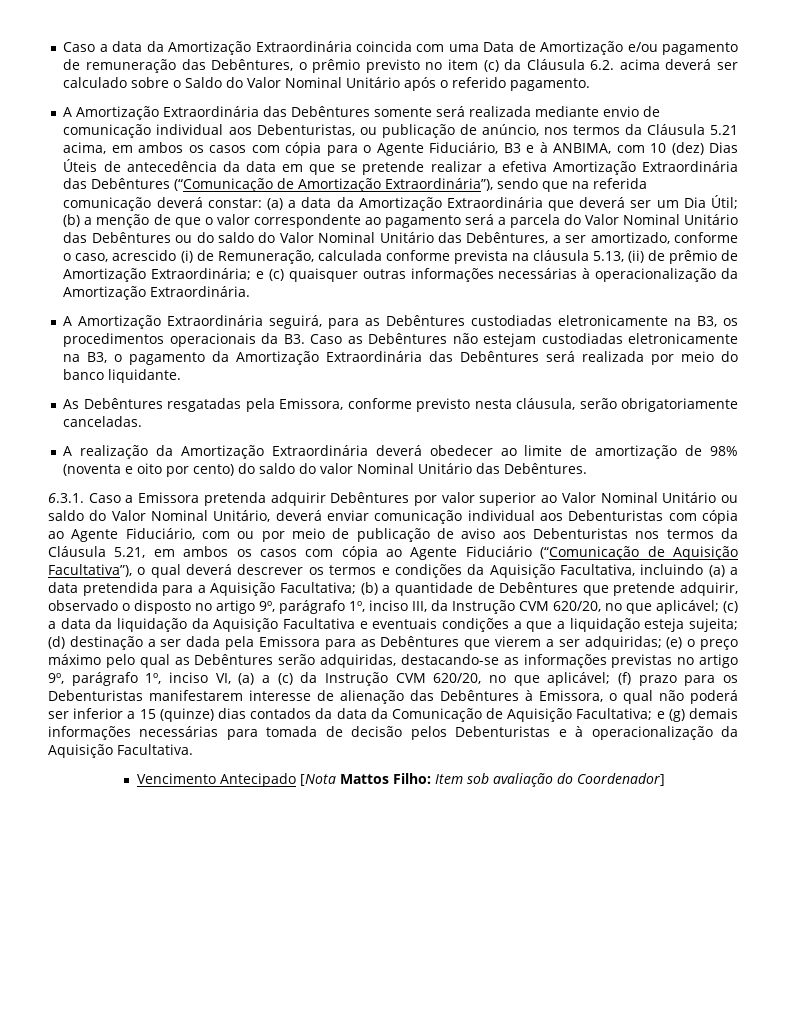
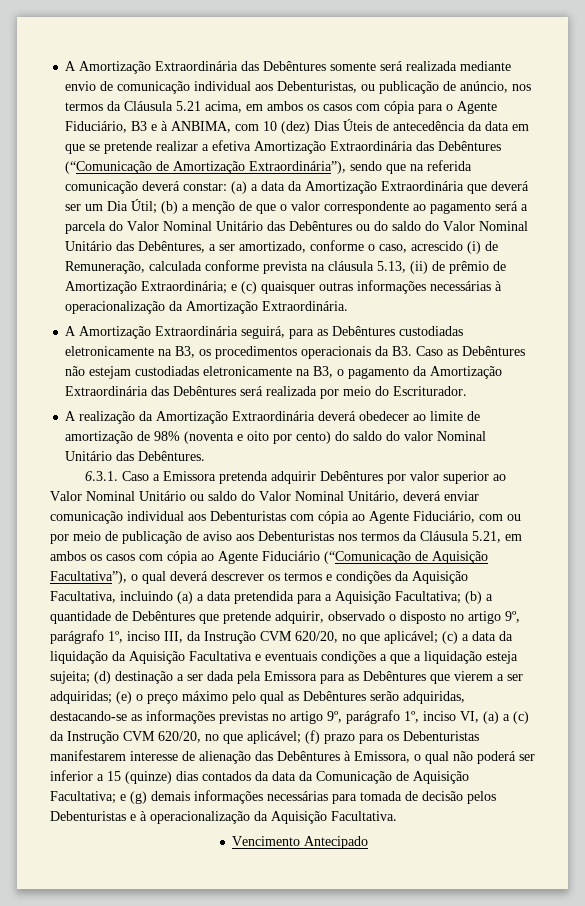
[63,41,738,55] [63,59,739,73] [63,77,591,91] Caso a data da Amortização Extraordinária coincida com uma Data de Amortização e/ou pagamento de remuneração das Debêntures, o prêmio previsto no item (c) da Cláusula 6.2. acima deverá ser calculado sobre o Saldo do Valor Nominal Unitário após o referido pagamento. // -> (65, 66) none
[63,369,182,383] [63,398,738,412] [63,416,143,427] banco liquidante. // As Debêntures resgatadas pela Emissora, conforme previsto nesta cláusula, serão obrigatoriamente canceladas. -> [393,386,468,396] Escriturador.
[299,773,665,787] [Nota Mattos Filho: Item sob avaliação do Coordenador] -> (369, 842) none

